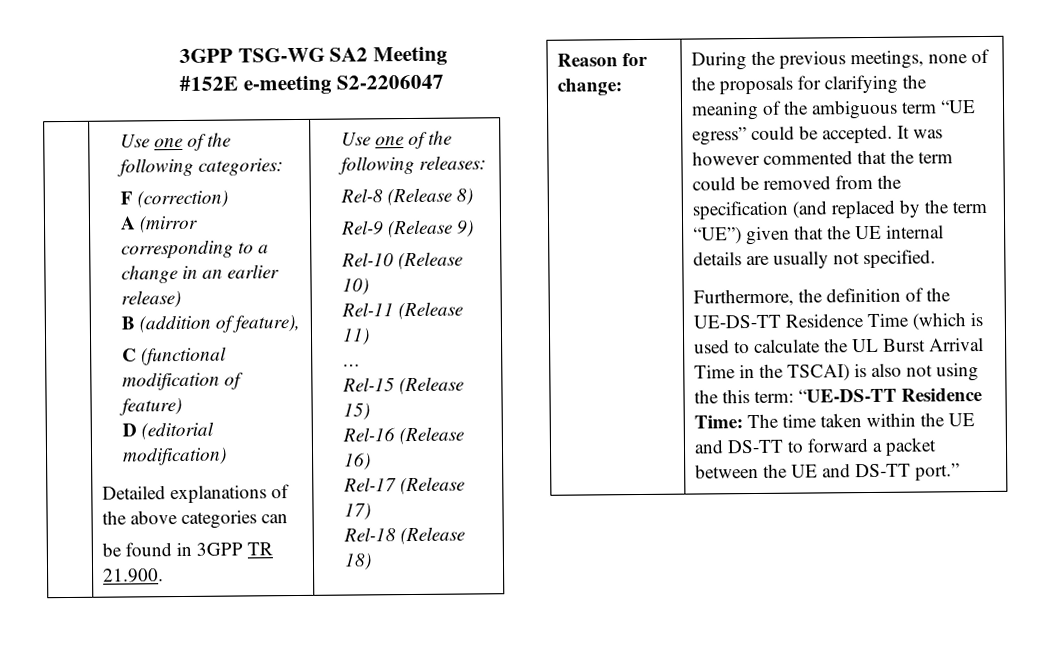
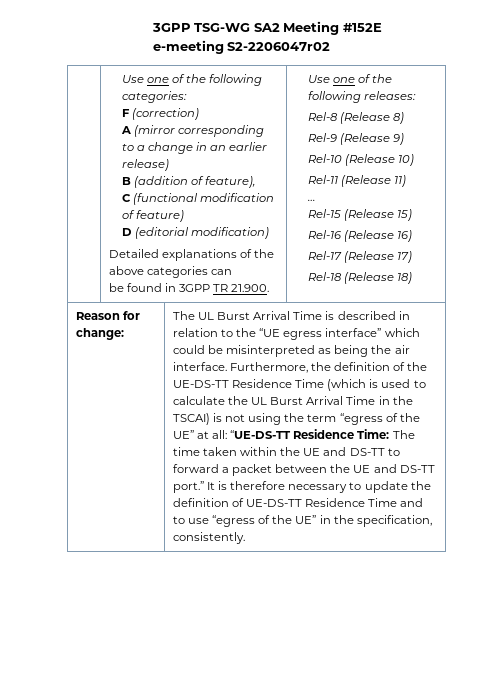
[336,74,445,90] S2-2206047 -> [227,42,331,51] S2-2206047r02
[690,48,991,71] [690,74,928,95] [690,99,977,121] [691,124,944,146] [691,149,954,166] [691,174,903,191] [691,199,988,220] [692,225,945,246] [692,249,937,269] During the previous meetings, none of the proposals for clarifying the meaning of the ambiguous term “UE egress” could be accepted. It was however commented that the term could be removed from the specification (and replaced by the term “UE”) given that the UE internal details are usually not specified. // -> [172,311,410,320] [172,328,420,340] [172,345,410,357] [172,362,227,371] The UL Burst Arrival Time is described in relation to the “UE egress interface” which could be misinterpreted as being the air interface.
[871,363,903,377] also -> (222, 417) none
[721,389,794,404] this term: -> [307,413,420,425] [172,430,228,439] term “egress of the UE” at all:
(961, 472) none -> [206,481,431,493] [172,498,424,507] [172,515,432,527] [172,532,245,544] It is therefore necessary to update the definition of UE-DS-TT Residence Time and to use “egress of the UE” in the specification, consistently.

